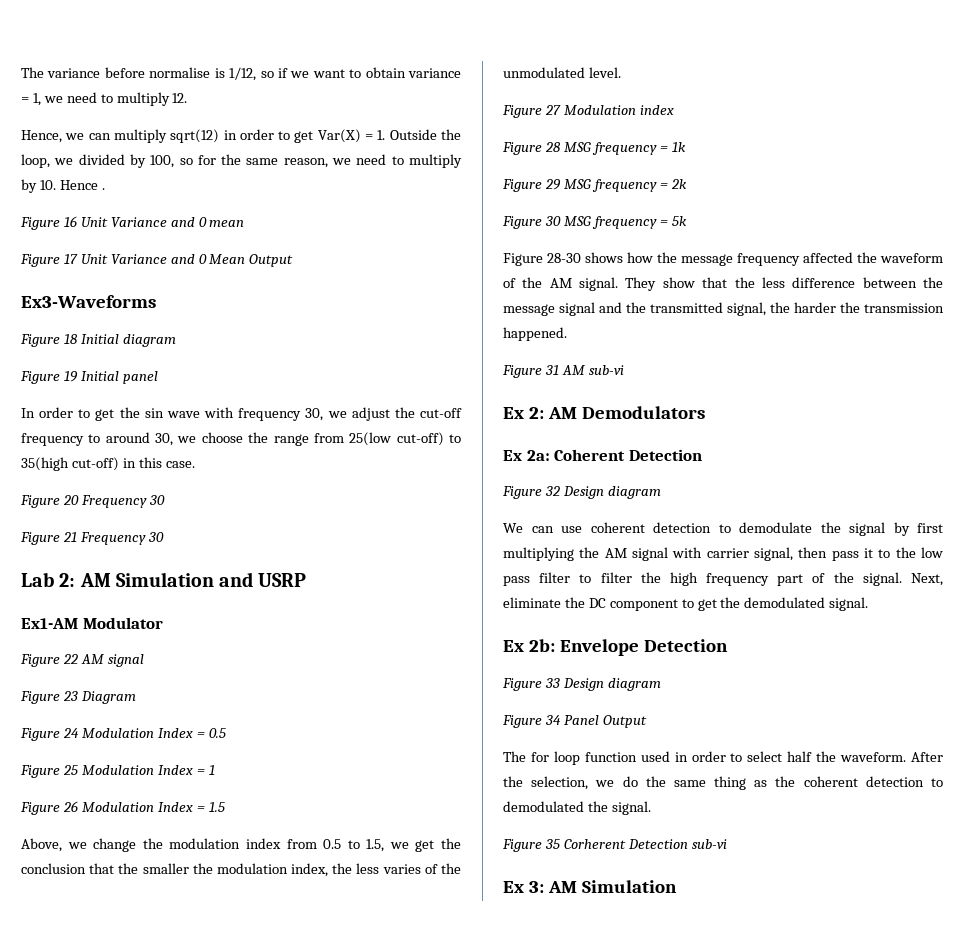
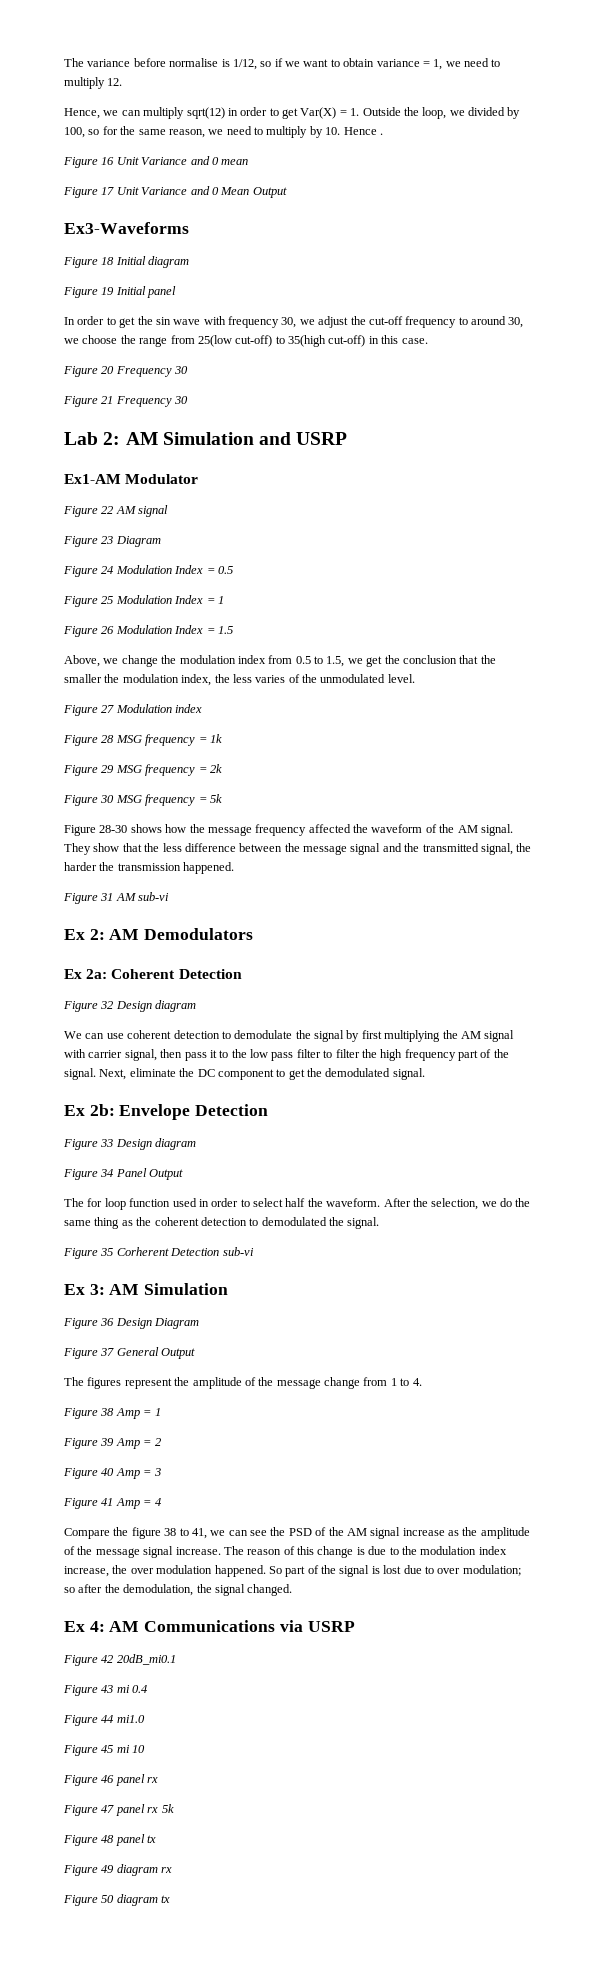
(677, 886) none -> [63,1318,200,1329] [63,1347,196,1359] [64,1377,422,1389] [63,1408,161,1419] [63,1438,161,1449] [63,1468,161,1479] [63,1498,161,1509] [64,1527,530,1539] [64,1546,507,1558] [64,1565,521,1577] [64,1584,293,1596] [64,1620,355,1632] [63,1654,176,1666] [63,1685,148,1696] [63,1715,145,1726] [63,1745,146,1756] [63,1774,159,1786] [63,1804,174,1816] [63,1834,157,1846] [63,1864,173,1876] [63,1894,171,1906] // Figure 36 Design Diagram // Figure 37 General Output // The figures represent the amplitude of the message change from 1 to 4. // Figure 38 Amp = 1 // Figure 39 Amp = 2 // Figure 40 Amp = 3 // Figure 41 Amp = 4 // Compare the figure 38 to 41, we can see the PSD of the AM signal increase as the amplitude of the message signal increase. The reason of this change is due to the modulation index increase, the over modulation happened. So part of the signal is lost due to over modulation; so after the demodulation, the signal changed. // Ex 4: AM Communications via USRP // Figure 42 20dB_mi0.1 // Figure 43 mi 0.4 // Figure 44 mi1.0 // Figure 45 mi 10 // Figure 46 panel rx // Figure 47 panel rx 5k // Figure 48 panel tx // Figure 49 diagram rx // Figure 50 diagram tx

